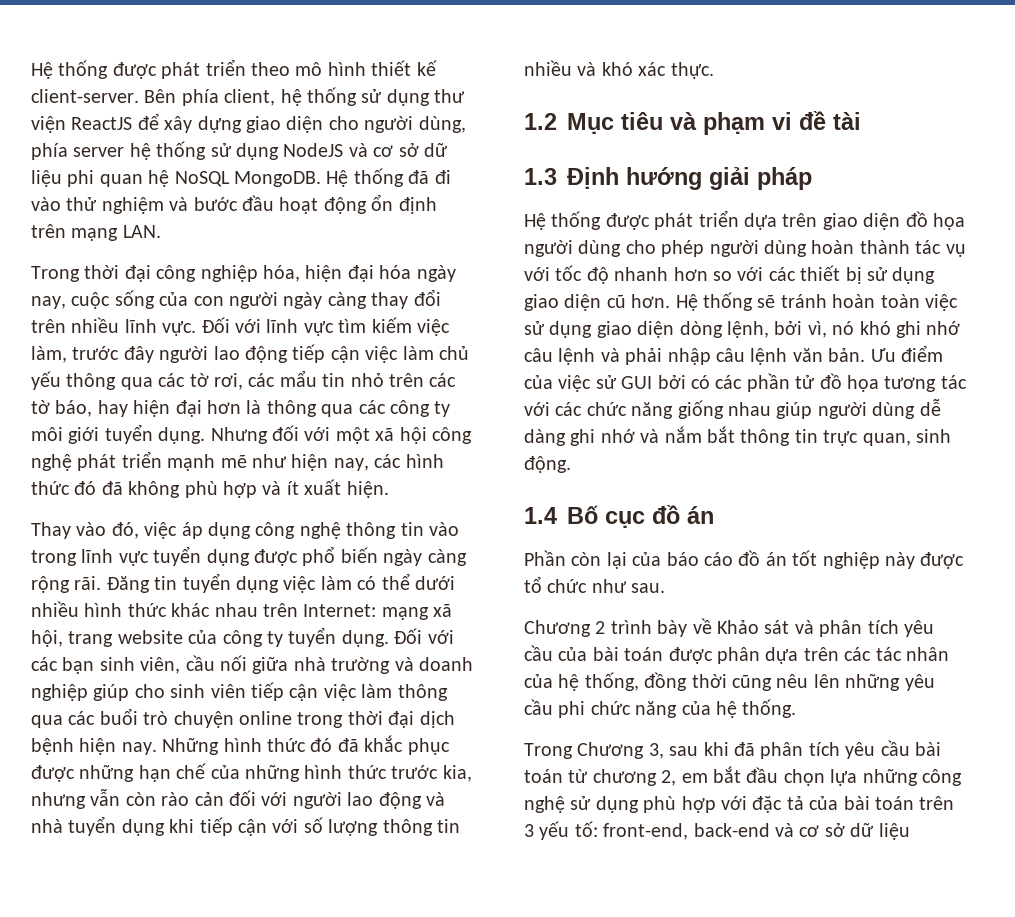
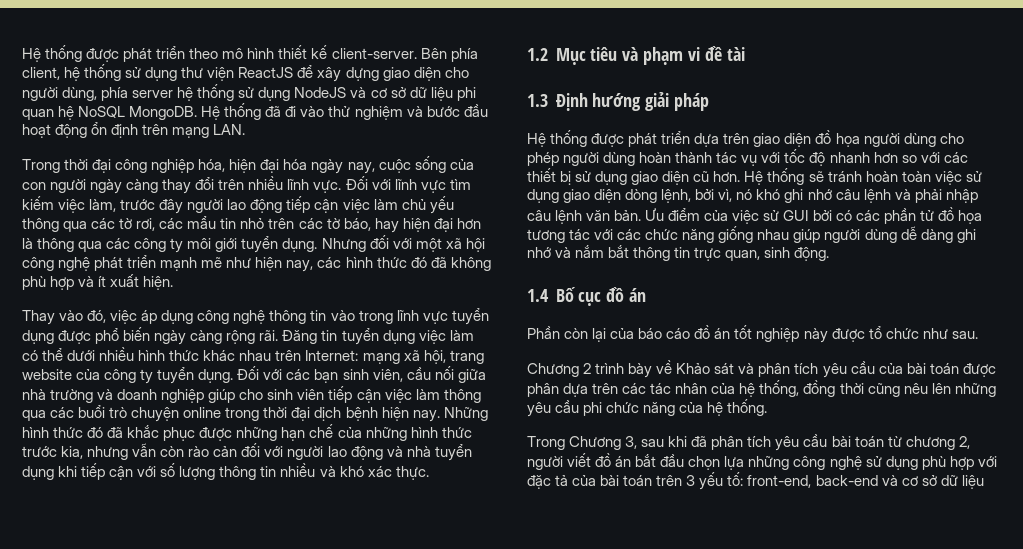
[681,773,708,783] em -> [527,453,632,470] người viết đồ án

